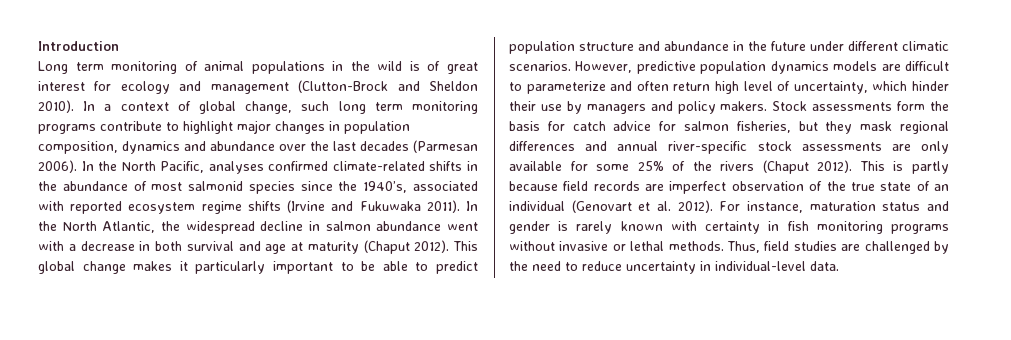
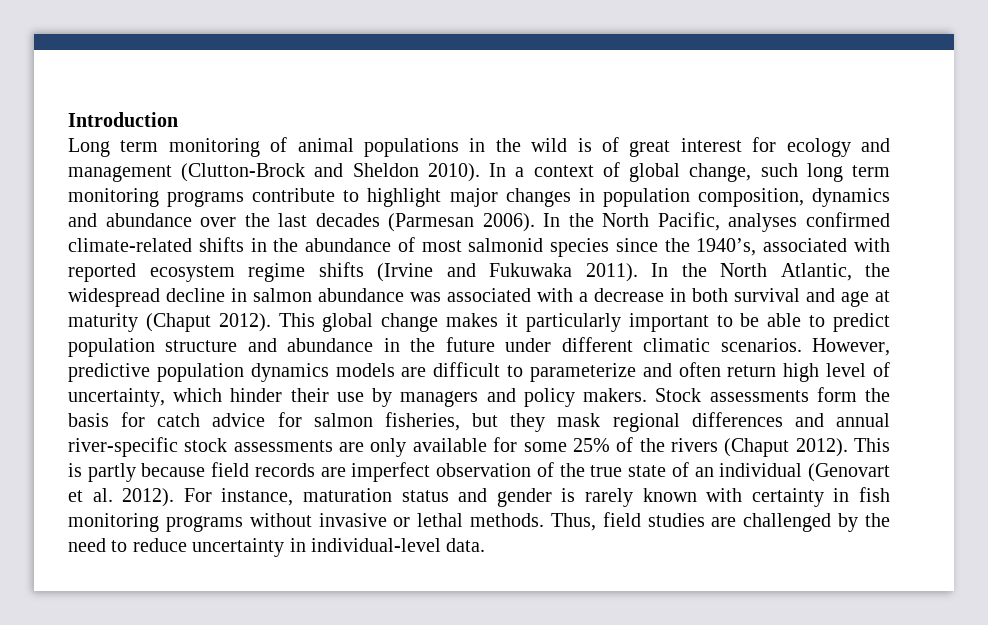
[447,222,479,231] went -> [410,288,531,302] was associated

